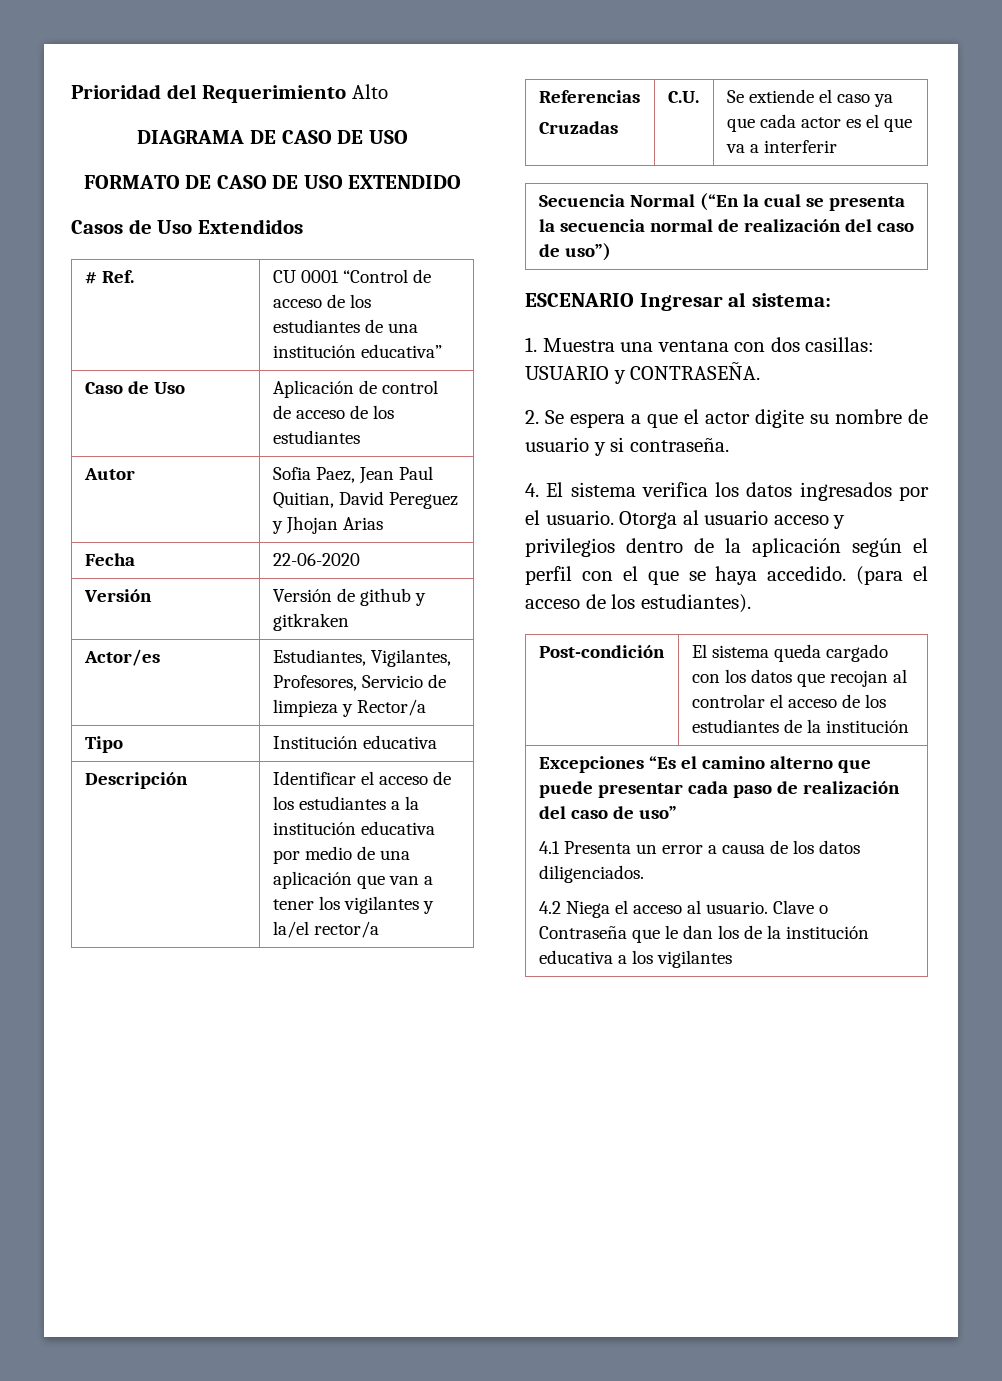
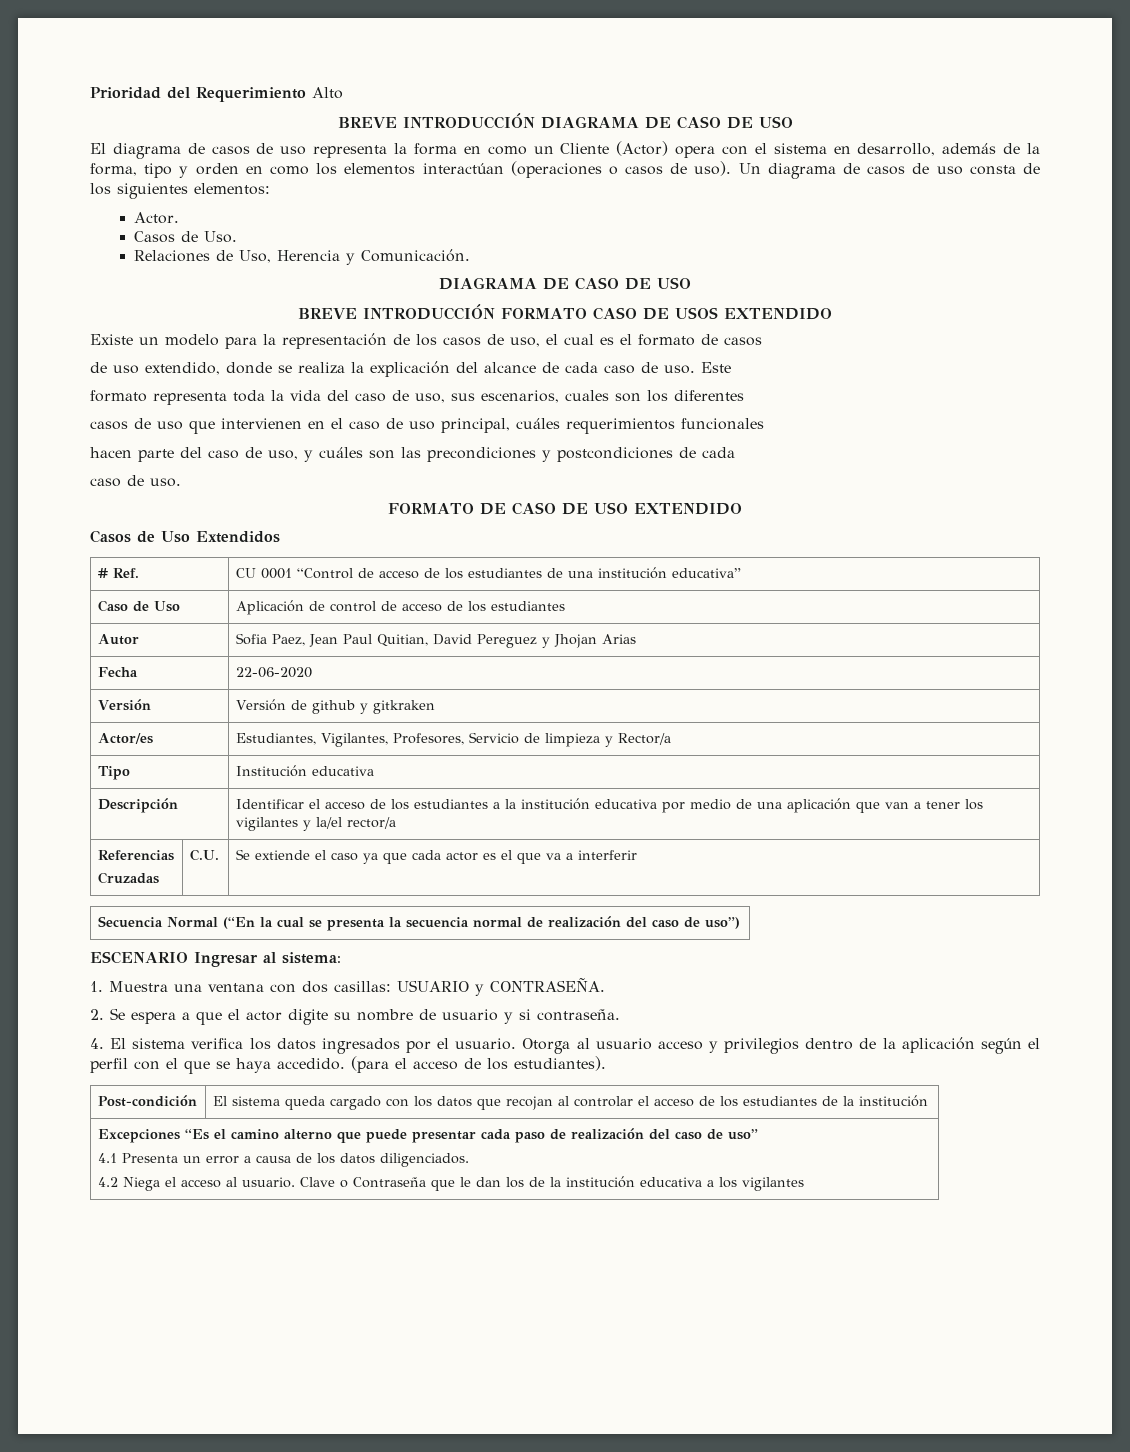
[137,130,408,144] // DIAGRAMA DE CASO DE USO -> [337,113,793,129] [90,141,1041,159] [90,161,1040,179] [90,183,270,199] [134,212,180,224] [134,231,238,243] [134,249,471,265] [439,277,691,290] [298,304,832,320] [90,333,762,349] [90,361,731,377] [90,390,744,405] [90,418,764,434] [90,447,735,462] [90,475,181,487] // BREVE INTRODUCCIÓN DIAGRAMA DE CASO DE USO // El diagrama de casos de uso representa la forma en como un Cliente (Actor) opera con el sistema en desarrollo, además de la forma, tipo y orden en como los elementos interactúan (operaciones o casos de uso). Un diagrama de casos de uso consta de los siguientes elementos: // Actor. // Casos de Uso. // Relaciones de Uso, Herencia y Comunicación. // DIAGRAMA DE CASO DE USO // BREVE INTRODUCCIÓN FORMATO CASO DE USOS EXTENDIDO // Existe un modelo para la representación de los casos de uso, el cual es el formato de casos // de uso extendido, donde se realiza la explicación del alcance de cada caso de uso. Este // formato representa toda la vida del caso de uso, sus escenarios, cuales son los diferentes // casos de uso que intervienen en el caso de uso principal, cuáles requerimientos funcionales // hacen parte del caso de uso, y cuáles son las precondiciones y postcondiciones de cada // caso de uso.

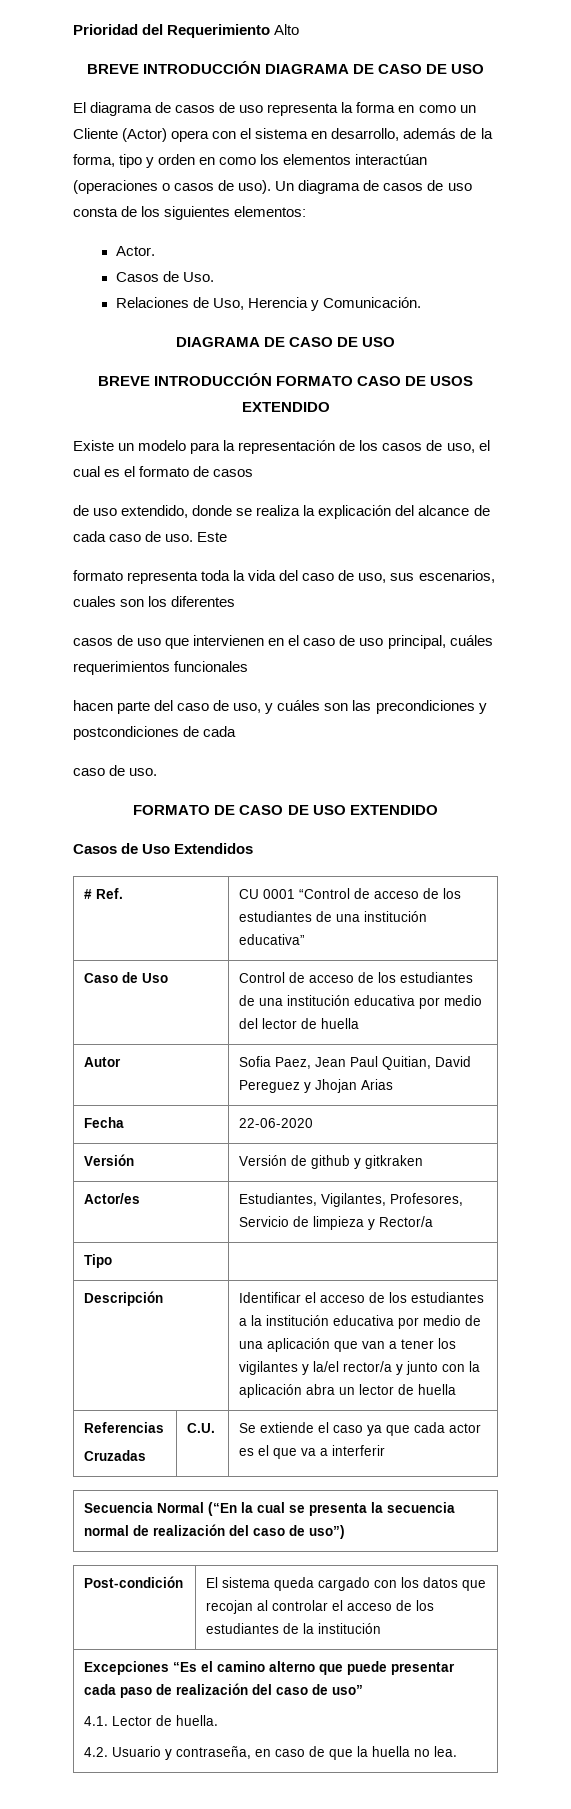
[235,600,565,615] Aplicación de control de acceso de los estudiantes -> [239,972,474,983] [239,995,483,1009] [239,1018,360,1029] Control de acceso de los estudiantes de una institución educativa por medio del lector de huella
[235,765,374,777] Institución educativa -> (113, 1261) none
(396, 823) none -> [396,1361,481,1375] [239,1384,457,1398] y junto con la aplicación abra un lector de huella
[90,951,341,967] [90,978,605,996] [90,1008,620,1025] [90,1037,1040,1054] [90,1056,606,1074] // ESCENARIO Ingresar al sistema: // 1. Muestra una ventana con dos casillas: USUARIO y CONTRASEÑA. // 2. Se espera a que el actor digite su nombre de usuario y si contraseña. // 4. El sistema verifica los datos ingresados por el usuario. Otorga al usuario acceso y privilegios dentro de la aplicación según el perfil con el que se haya accedido. (para el acceso de los estudiantes). -> (346, 1532) none
[97,1153,469,1167] [97,1176,804,1191] 4.1 Presenta un error a causa de los datos diligenciados. // 4.2 Niega el acceso al usuario. Clave o Contraseña que le dan los de la institución educativa a los vigilantes -> [84,1715,219,1726] [84,1746,458,1760] 4.1. Lector de huella. // 4.2. Usuario y contraseña, en caso de que la huella no lea.

